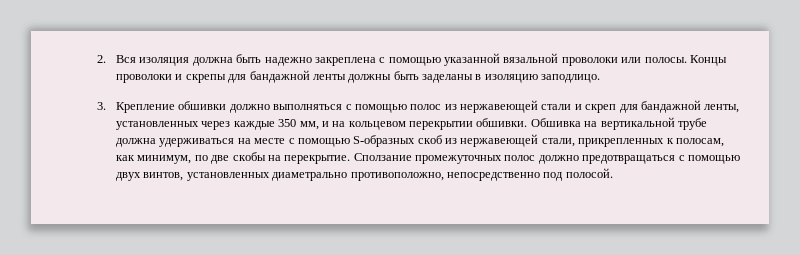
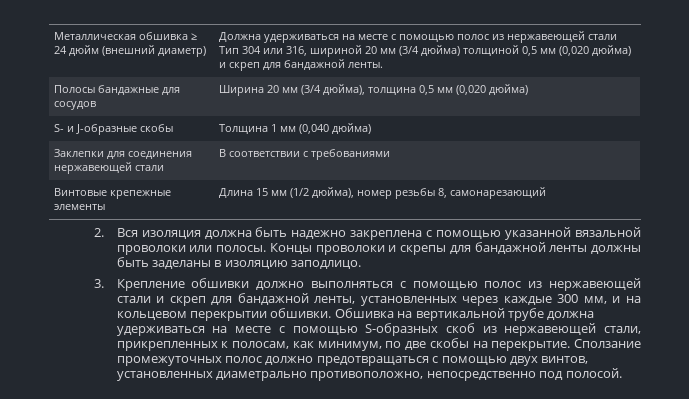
(97, 59) none -> [54,32,198,40] [54,45,207,57] [219,31,618,43] [219,45,632,57] [219,59,384,71] [54,85,181,95] [54,101,97,110] [219,84,529,96] [54,124,174,135] [219,123,372,134] [54,149,193,159] [54,162,165,174] [219,149,391,160] [54,188,172,199] [54,204,106,210] [219,187,547,199] Металлическая обшивка ≥ 24 дюйм (внешний диаметр) | Должна удерживаться на месте с помощью полос из нержавеющей стали Тип 304 или 316, шириной 20 мм (3/4 дюйма) толщиной 0,5 мм (0,020 дюйма) и скреп для бандажной ленты. // Полосы бандажные для сосудов | Ширина 20 мм (3/4 дюйма), толщина 0,5 мм (0,020 дюйма) // S- и J-образные скобы | Толщина 1 мм (0,040 дюйма) // Заклепки для соединения нержавеющей стали | В соответствии с требованиями // Винтовые крепежные элементы | Длина 15 мм (1/2 дюйма), номер резьбы 8, самонарезающий //
[278,119,297,127] 350 -> [557,294,579,303] 300

